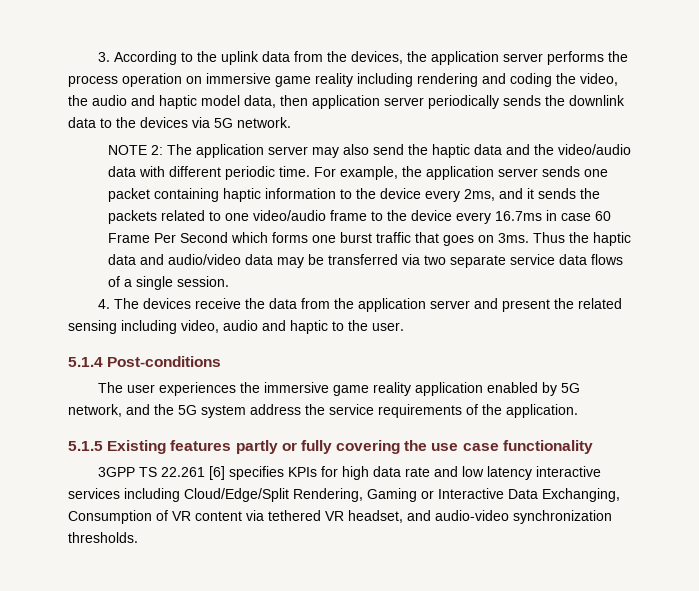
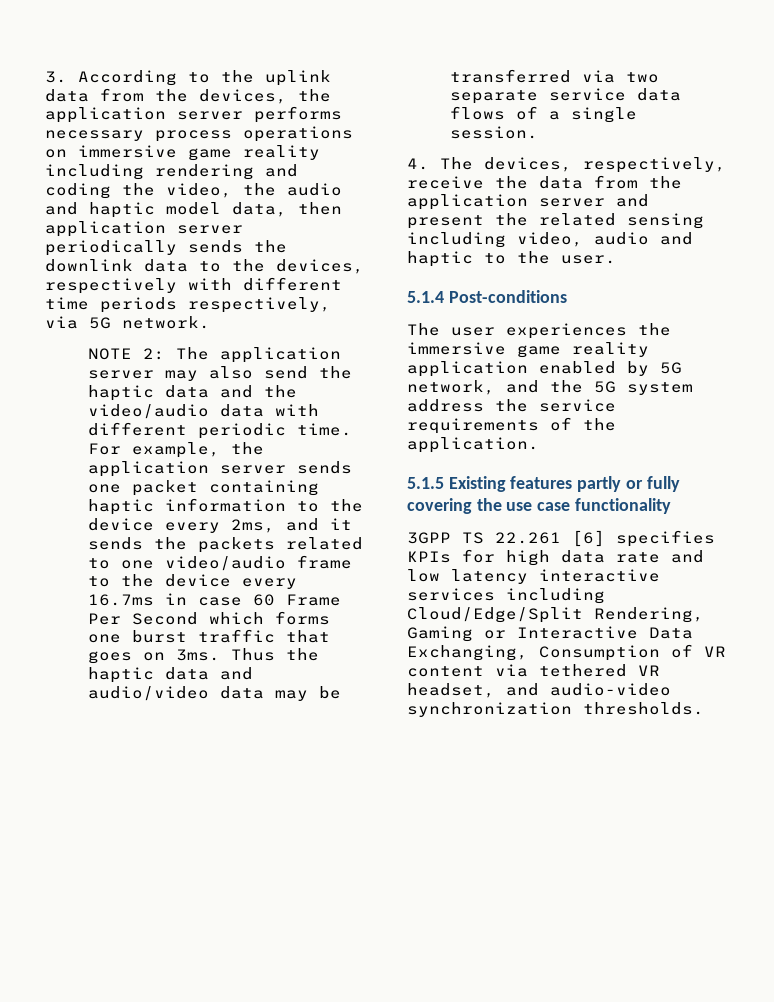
[608,51,629,62] [68,73,182,87] the process operation -> [45,126,353,142] necessary process operations
[140,117,188,128] devices -> [276,259,364,274] [45,277,342,294] [45,297,331,313] devices, respectively with different time periods respectively,
[143,298,192,309] devices -> [484,157,726,173] devices, respectively,

